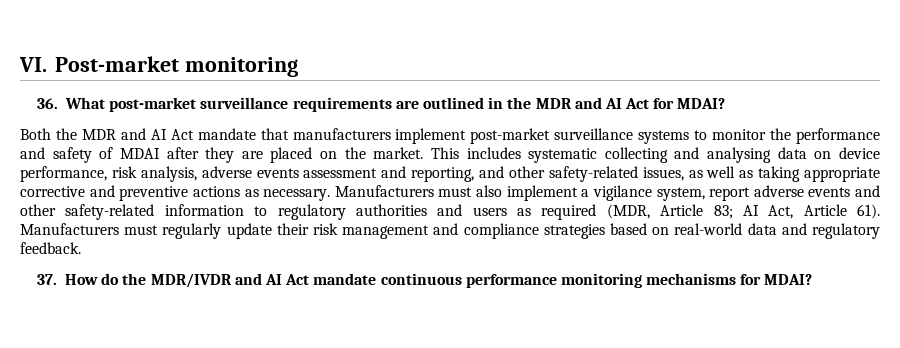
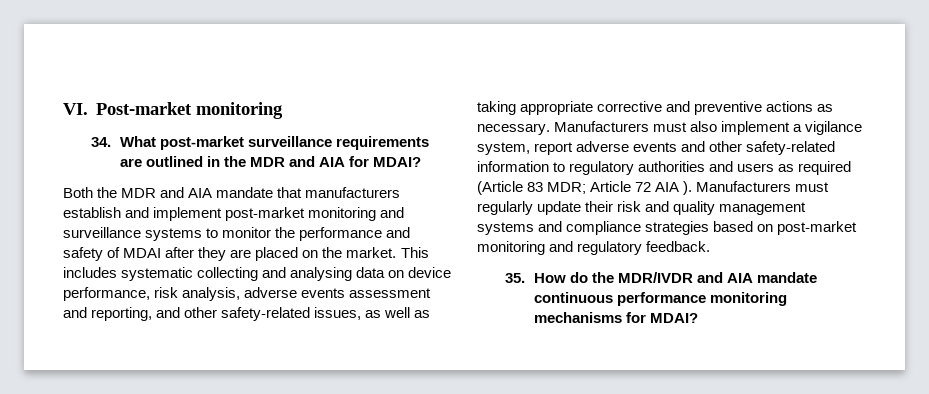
[37,98,59,109] 36. -> [91,137,112,147] 34.
[604,98,650,109] AI Act -> [318,157,345,167] AIA
[150,129,194,140] AI Act -> [188,188,213,198] AIA
[395,128,551,144] implement post-market -> [63,207,405,221] establish and implement post-market monitoring and
[606,204,880,219] (MDR, Article 83; AI Act, Article 61). -> [477,181,693,195] (Article 83 MDR; Article 72 AIA ).
[342,225,430,239] management -> [645,201,807,215] [477,222,534,235] and quality management systems
[674,223,777,235] real-world data -> [777,221,858,235] [477,241,545,255] post-market monitoring
[37,274,58,285] 37. -> [505,273,526,283] 35.
[264,274,310,285] AI Act -> [726,273,753,283] AIA

